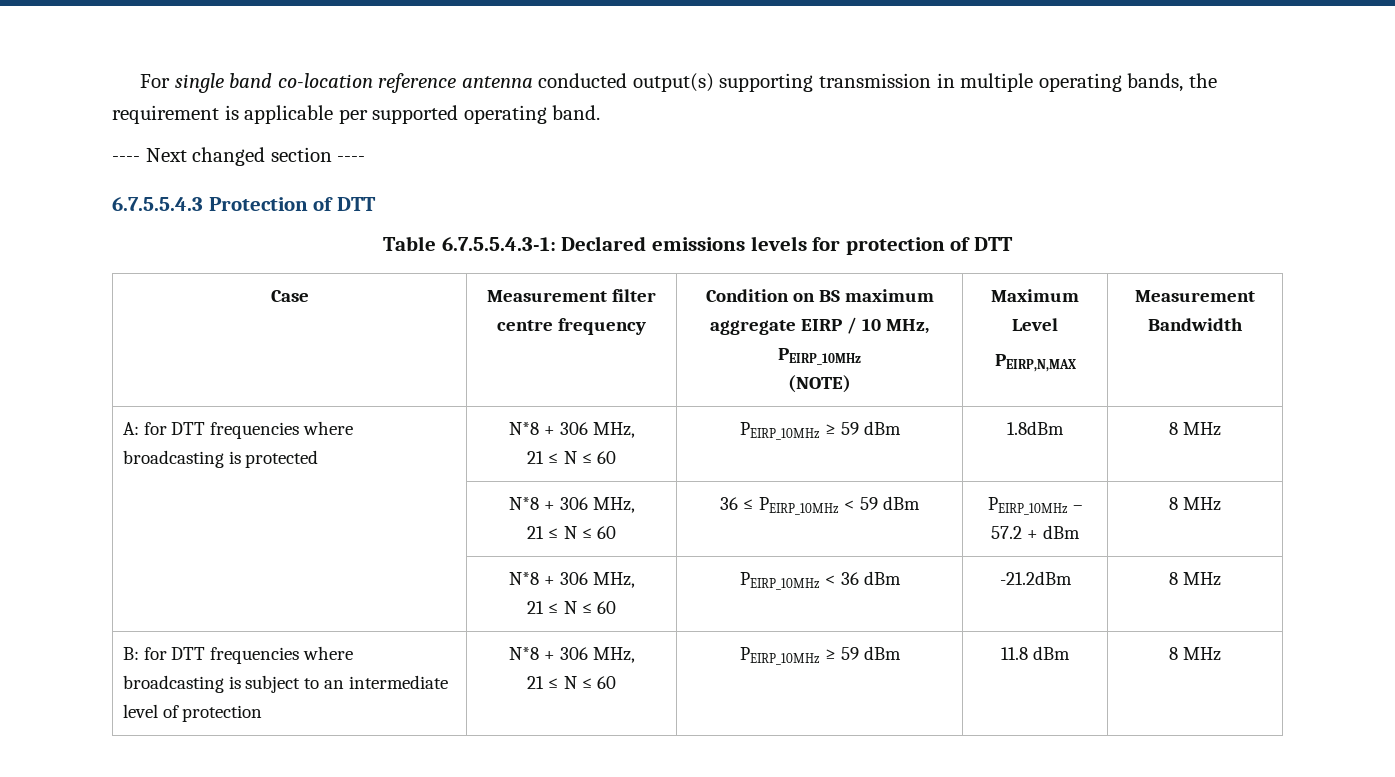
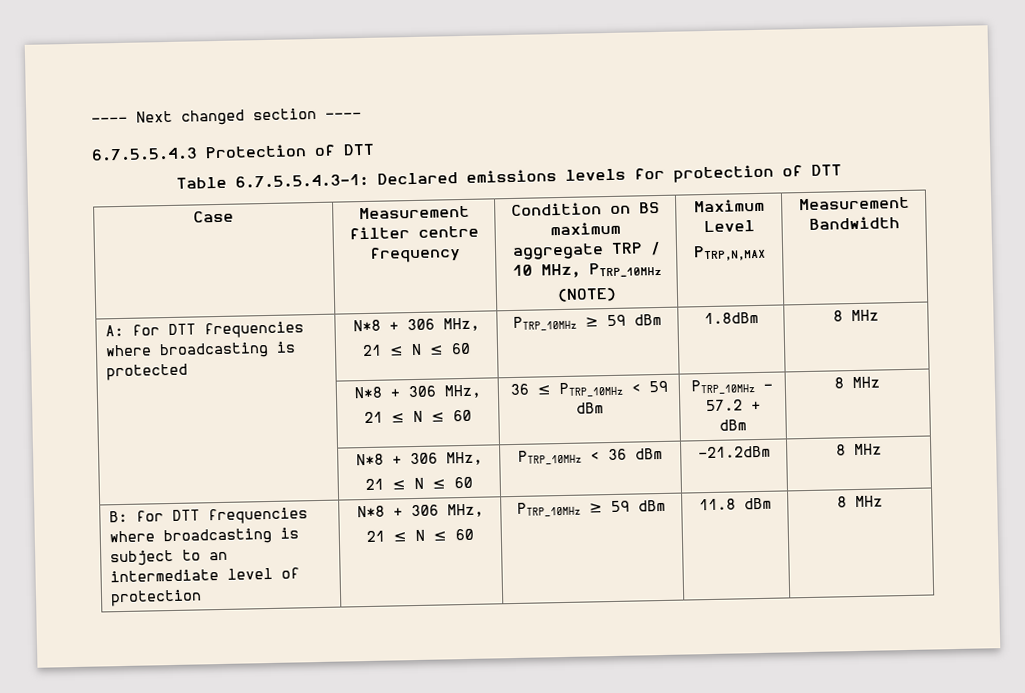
[140,73,1217,93] [112,105,601,124] For single band co-location reference antenna conducted output(s) supporting transmission in multiple operating bands, the requirement is applicable per supported operating band. // -> (91, 120) none
[801,319,843,331] EIRP -> [610,242,643,254] TRP
[778,348,861,365] PEIRP_10MHz -> [588,261,662,278] PTRP_10MHz
[994,354,1076,372] PEIRP,N,MAX -> [693,244,766,262] PTRP,N,MAX
[739,422,820,440] PEIRP_10MHz -> [513,315,577,331] PTRP_10MHz
[759,497,840,515] PEIRP_10MHz -> [558,381,624,398] PTRP_10MHz
[987,497,1068,515] PEIRP_10MHz -> [691,379,756,395] PTRP_10MHz
[739,572,820,590] PEIRP_10MHz -> [518,449,582,465] PTRP_10MHz
[739,647,820,665] PEIRP_10MHz -> [517,501,581,517] PTRP_10MHz

